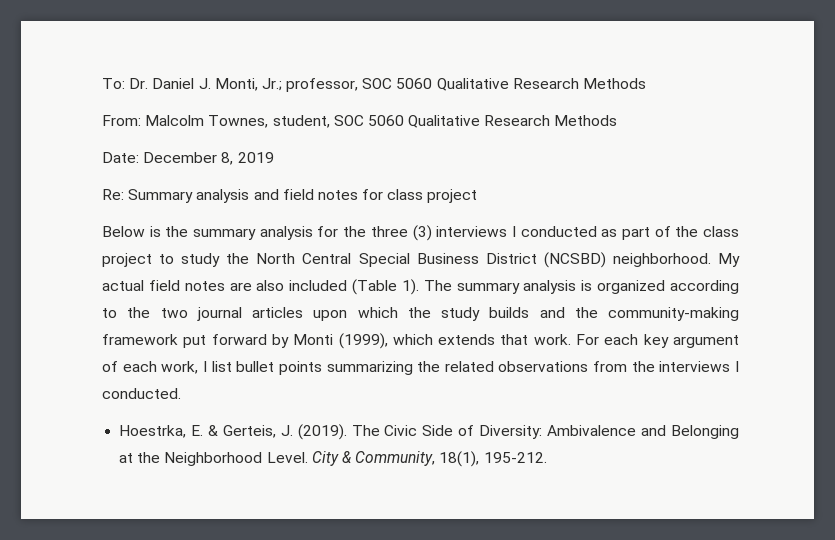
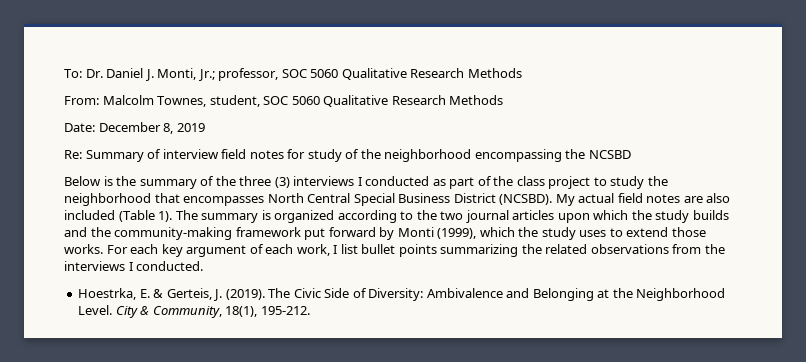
[196,189,279,203] analysis and -> [147,149,219,159] of interview
[387,189,478,203] class project -> [307,149,631,162] study of the neighborhood encompassing the NCSBD
[259,226,339,240] analysis for -> [200,176,215,186] of
(250, 258) none -> [64,193,265,206] neighborhood that encompasses
[543,252,711,268] (NCSBD) neighborhood. -> [499,194,553,205] (NCSBD).
[523,280,577,294] analysis -> (259, 218) none
[438,334,571,345] extends that work. -> [518,227,706,240] [64,244,103,254] the study uses to extend those works.

